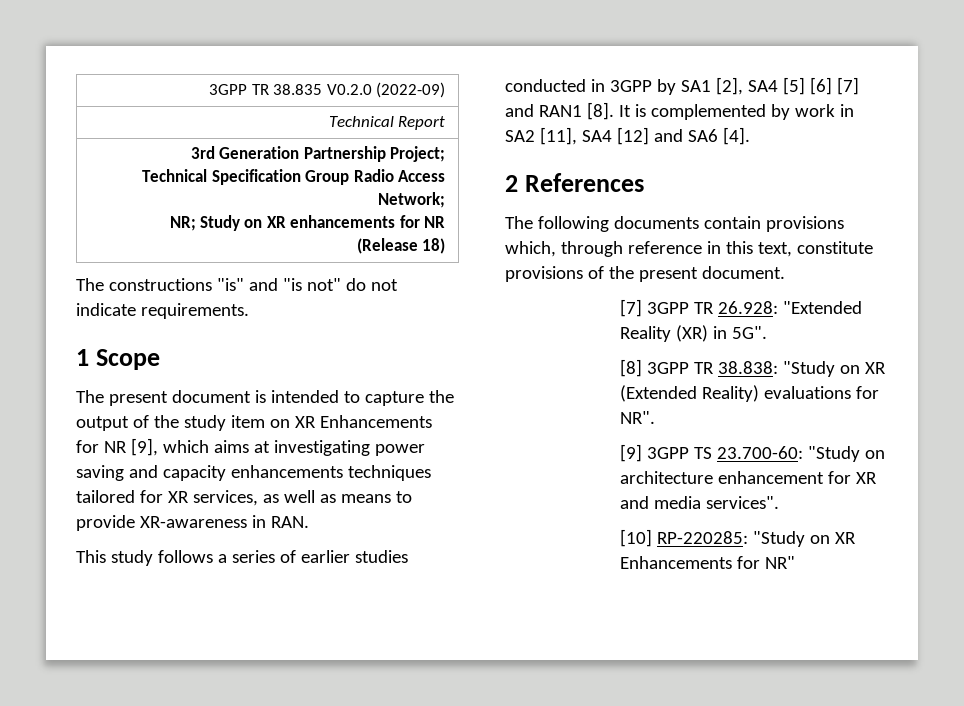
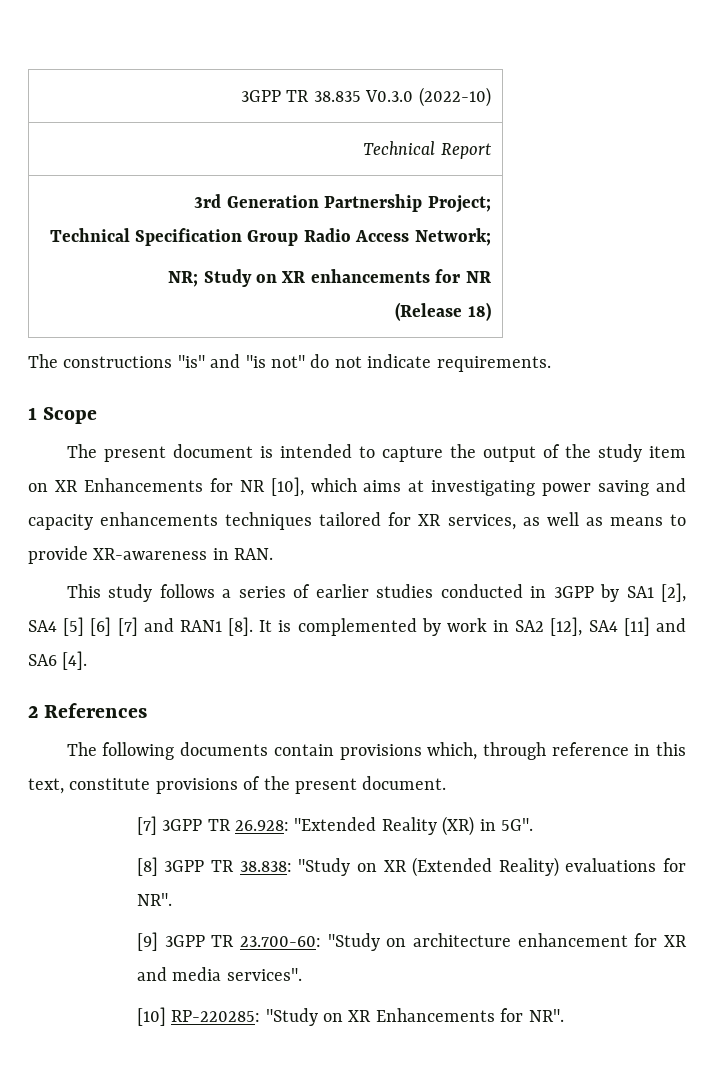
[326,82,446,98] V0.2.0 (2022-09) -> [365,87,491,107] V0.3.0 (2022-10)
[130,438,158,456] [9], -> [270,477,304,496] [10],
[539,127,649,145] [11], SA4 [12] -> [550,617,650,636] [12], SA4 [11]
[693,447,712,459] TS -> [211,935,235,947] TR
[764,556,795,569] NR" -> [528,1009,564,1022] NR".

